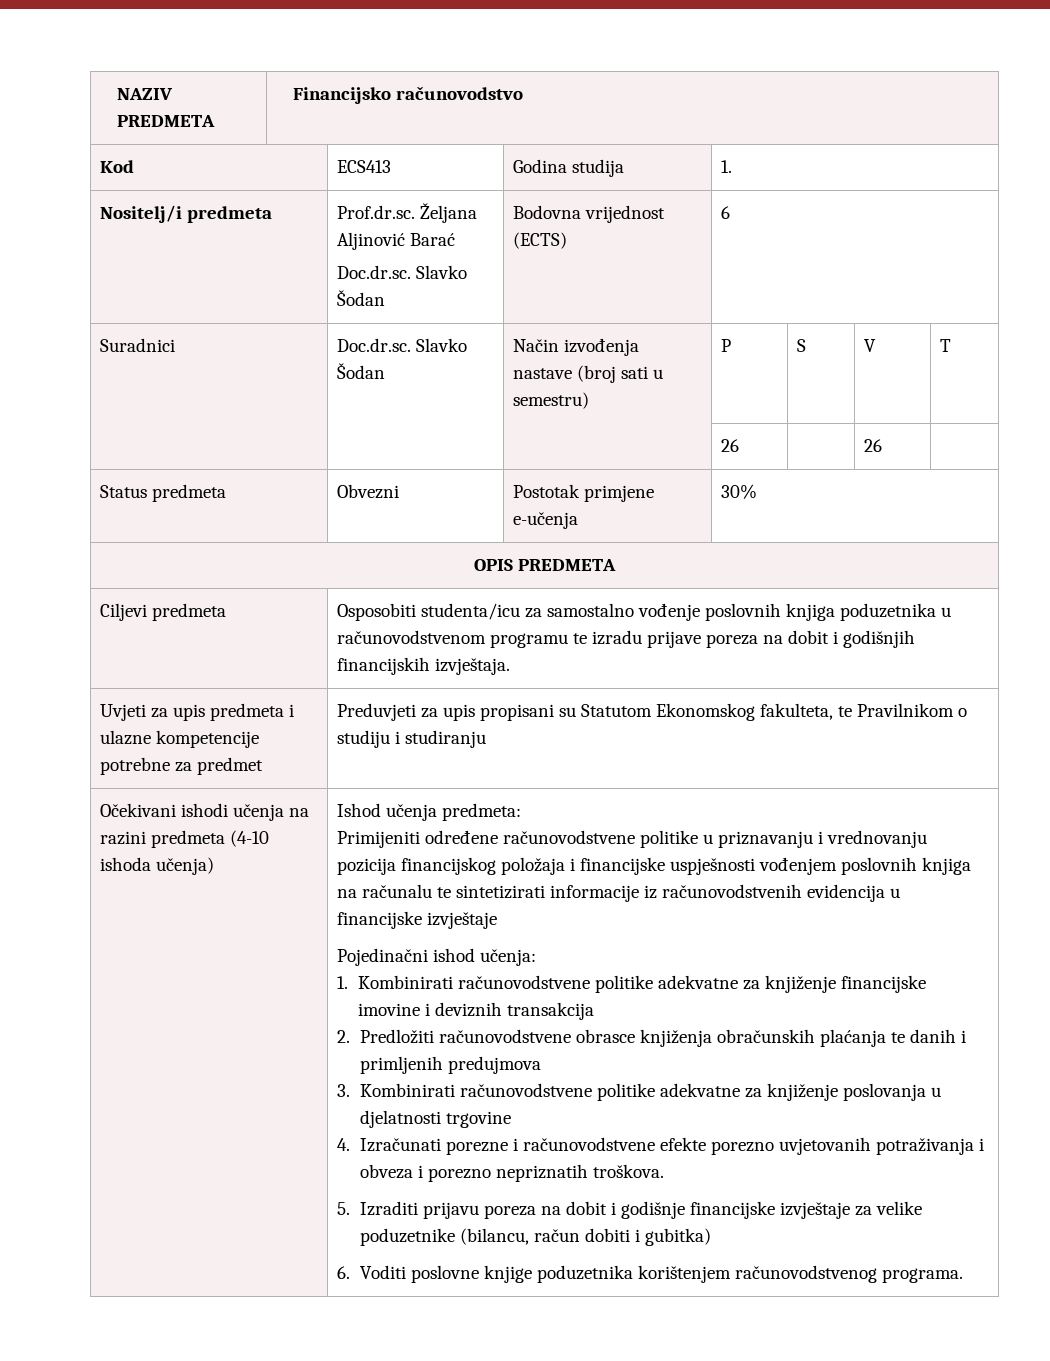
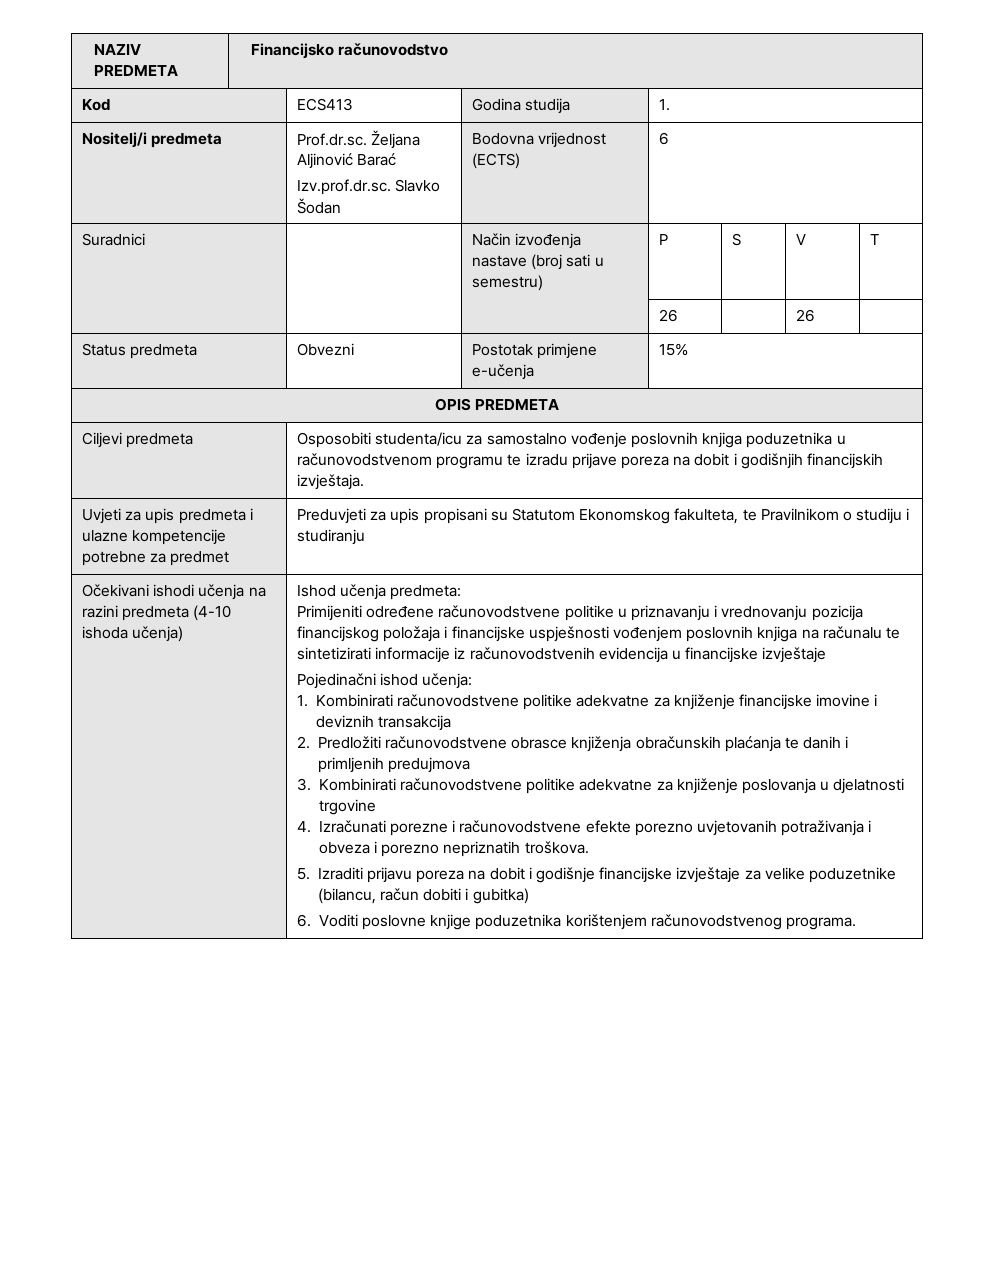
[337,265,412,279] Doc.dr.sc. -> [297,179,392,195] Izv.prof.dr.sc.
[337,338,468,352] [337,363,386,379] Doc.dr.sc. Slavko Šodan -> (146, 239) none
[721,484,758,499] 30% -> [659,343,689,356] 15%

